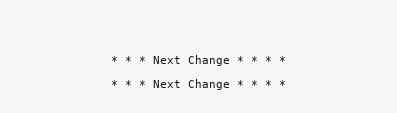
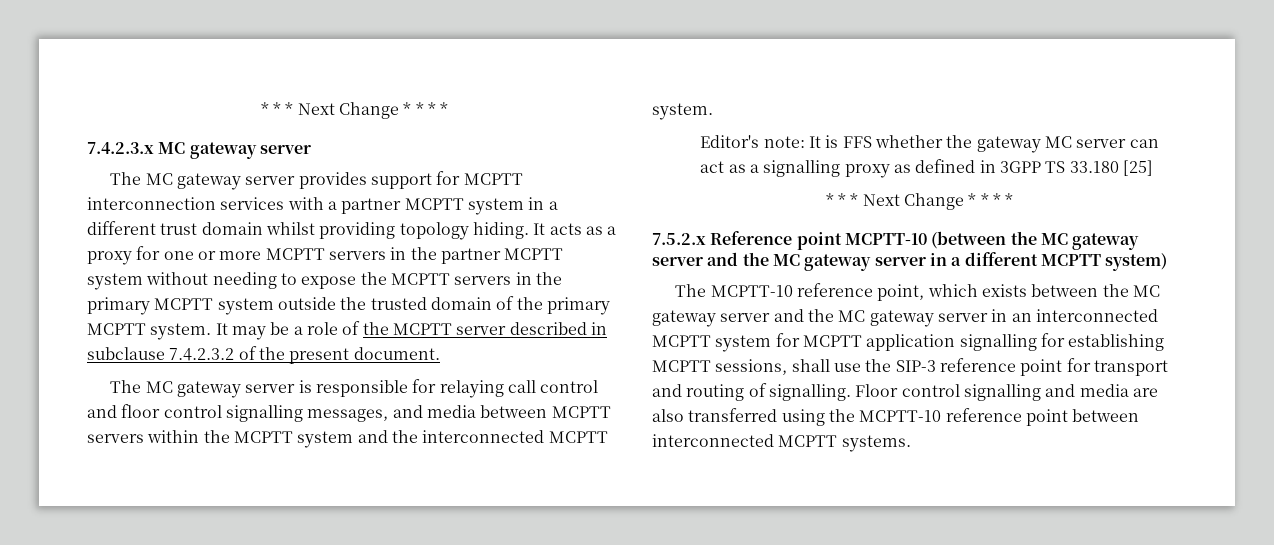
[111,55,286,66] [111,79,286,90] * * * Next Change * * * * // * * * Next Change * * * * -> [260,102,449,119] [87,142,311,159] [110,171,523,190] [87,197,558,215] [87,221,617,240] [87,246,564,265] [87,272,562,290] [87,296,610,315] [87,321,607,340] [87,346,440,364] [110,379,599,398] [87,404,611,422] [87,430,608,448] [652,103,713,120] [700,135,1159,153] [700,159,1154,178] [825,193,1014,210] [652,231,1140,250] [652,252,1168,271] [675,283,1160,301] [652,309,1158,327] [652,333,1165,352] [652,358,1168,376] [652,383,1158,401] [652,408,1140,426] [652,434,911,452] * * * Next Change * * * * // 7.4.2.3.x MC gateway server // The MC gateway server provides support for MCPTT interconnection services with a partner MCPTT system in a different trust domain whilst providing topology hiding. It acts as a proxy for one or more MCPTT servers in the partner MCPTT system without needing to expose the MCPTT servers in the primary MCPTT system outside the trusted domain of the primary MCPTT system. It may be a role of the MCPTT server described in subclause 7.4.2.3.2 of the present document. // The MC gateway server is responsible for relaying call control and floor control signalling messages, and media between MCPTT servers within the MCPTT system and the interconnected MCPTT system. // Editor's note: It is FFS whether the gateway MC server can act as a signalling proxy as defined in 3GPP TS 33.180 [25] // * * * Next Change * * * * // 7.5.2.x Reference point MCPTT-10 (between the MC gateway server and the MC gateway server in a different MCPTT system) // The MCPTT-10 reference point, which exists between the MC gateway server and the MC gateway server in an interconnected MCPTT system for MCPTT application signalling for establishing MCPTT sessions, shall use the SIP-3 reference point for transport and routing of signalling. Floor control signalling and media are also transferred using the MCPTT-10 reference point between interconnected MCPTT systems.

